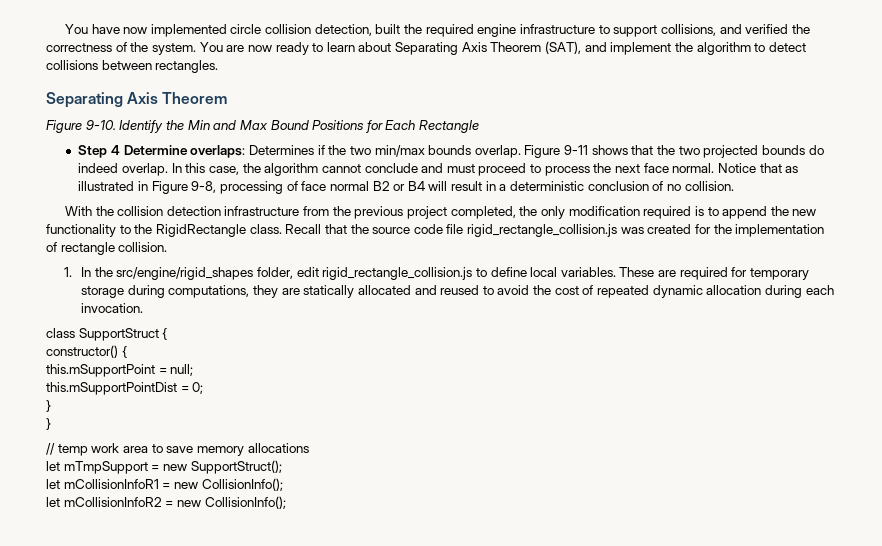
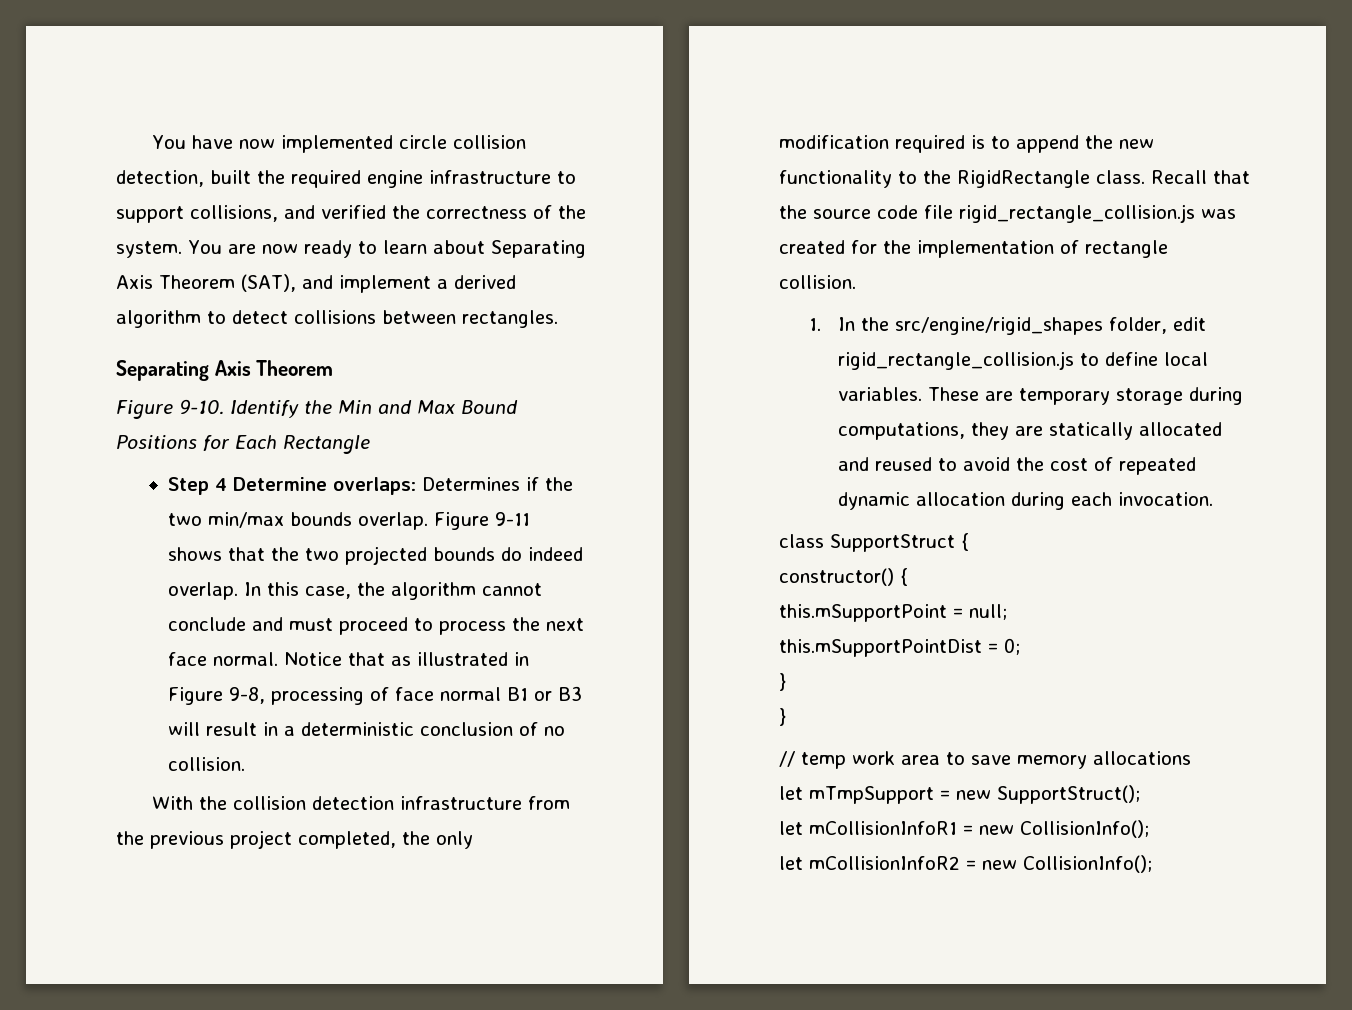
[674,42,693,52] the -> [436,275,516,289] a derived
[372,181,425,191] B2 or B4 -> [507,686,583,701] B1 or B3
[679,267,748,280] required for -> (1014, 396) none

